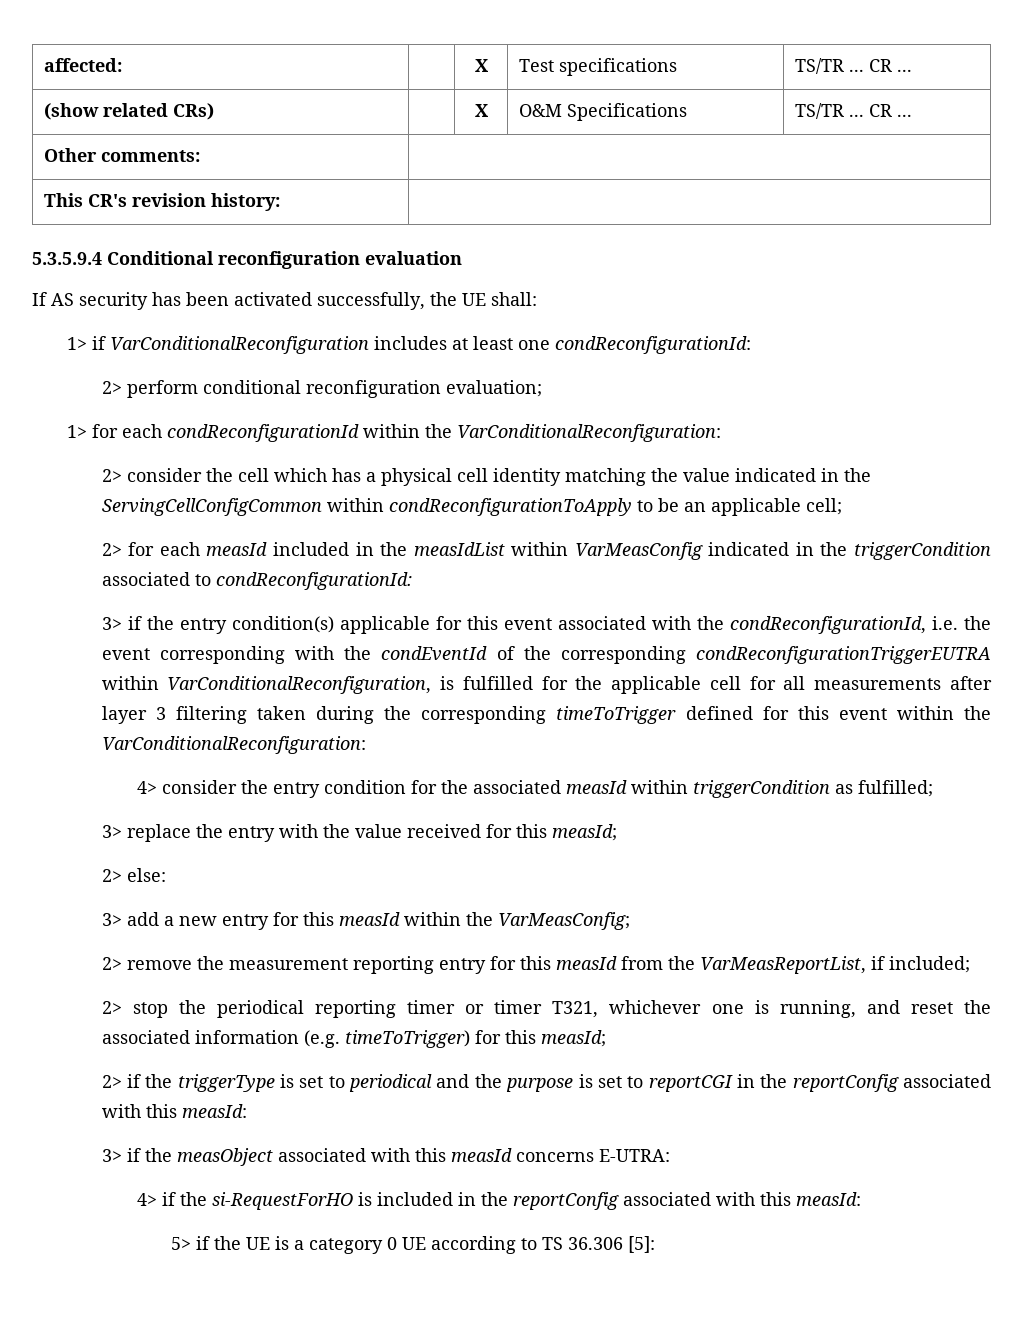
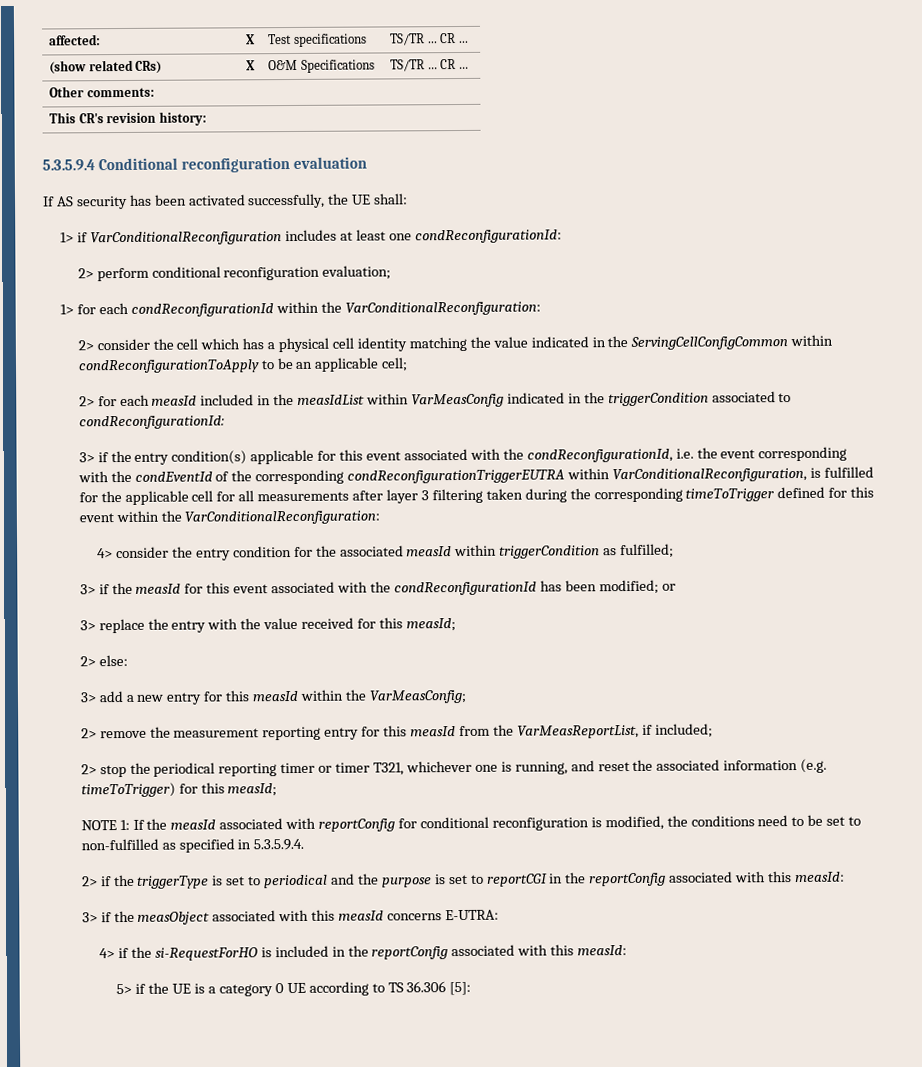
(933, 788) none -> [79,579,676,596] // 3> if the measId for this event associated with the condReconfigurationId has been modified; or
(606, 1038) none -> [80,814,862,832] [80,838,305,853] // NOTE 1: If the measId associated with reportConfig for conditional reconfiguration is modified, the conditions need to be set to non-fulfilled as specified in 5.3.5.9.4.

